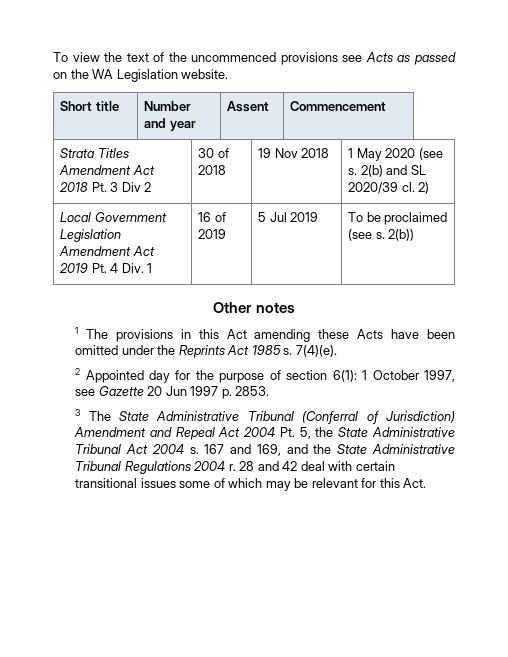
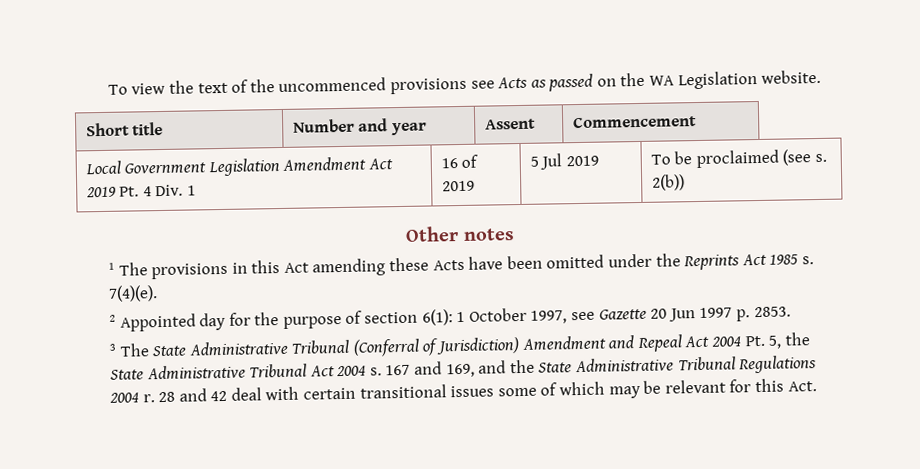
[60,148,129,158] [59,165,155,175] [59,182,152,192] [198,148,229,158] [198,165,227,175] [258,148,330,158] [348,148,443,161] [348,165,426,177] [348,182,430,194] // Strata Titles Amendment Act 2018 Pt. 3 Div 2 | 30 of 2018 | 19 Nov 2018 | 1 May 2020 (see s. 2(b) and SL 2020/39 cl. 2) -> (697, 122) none

